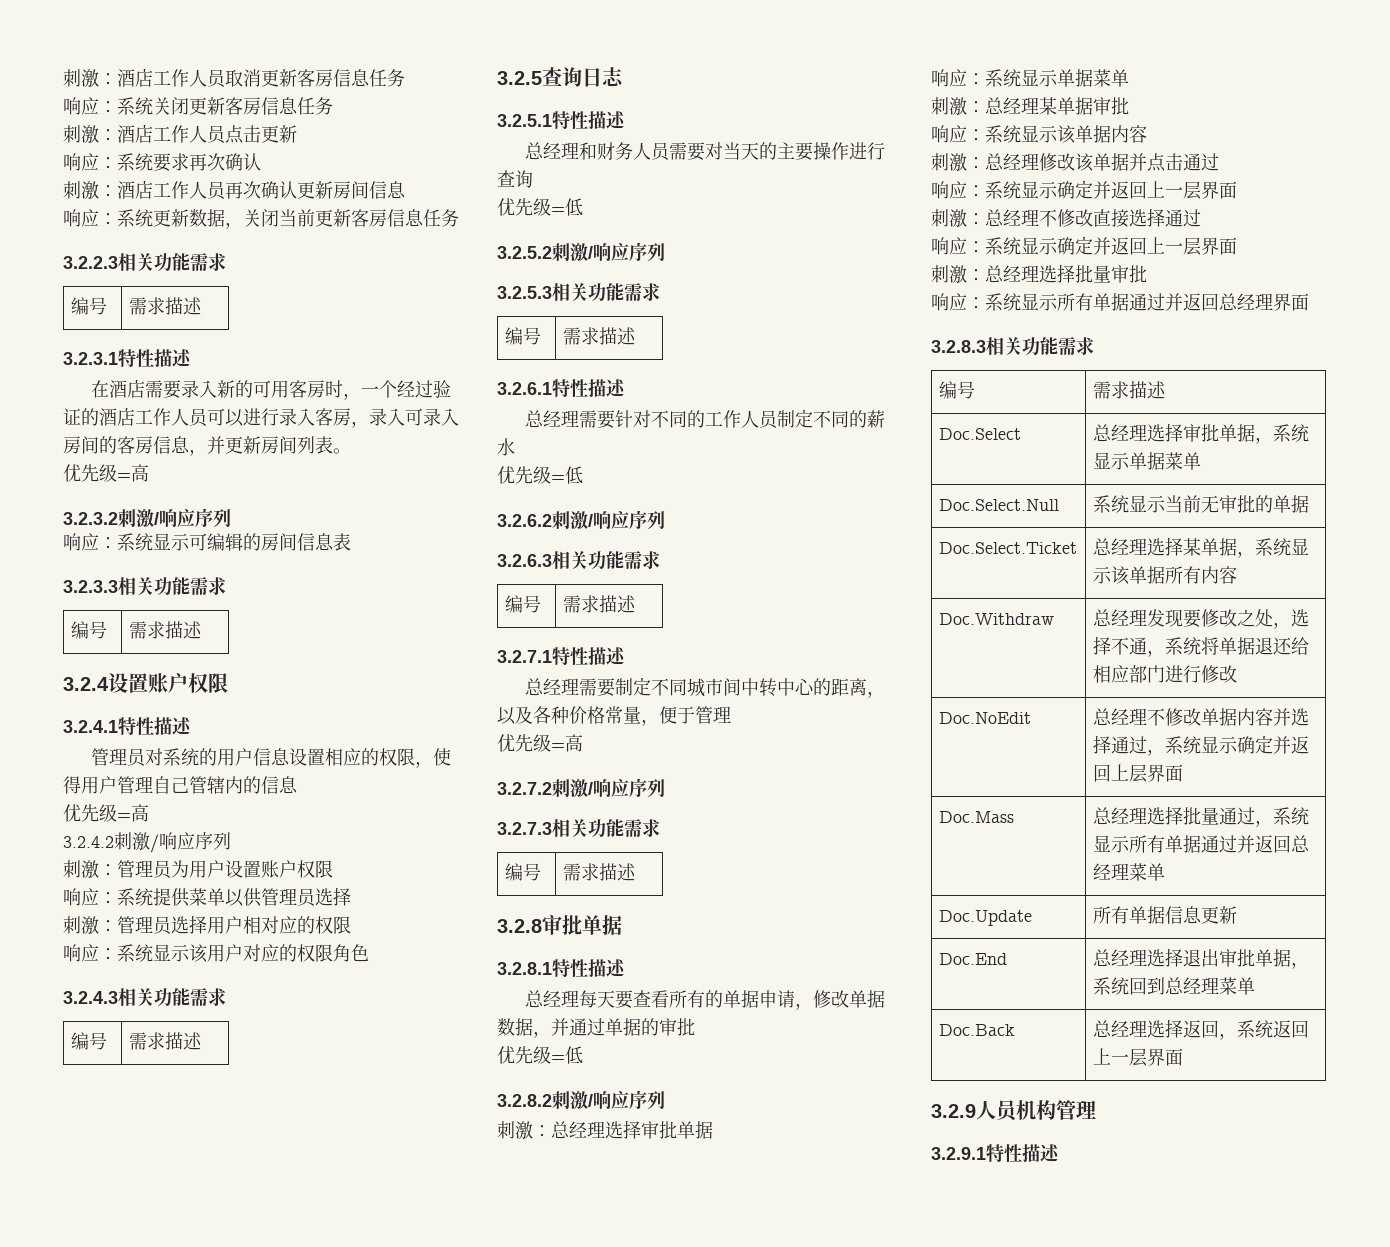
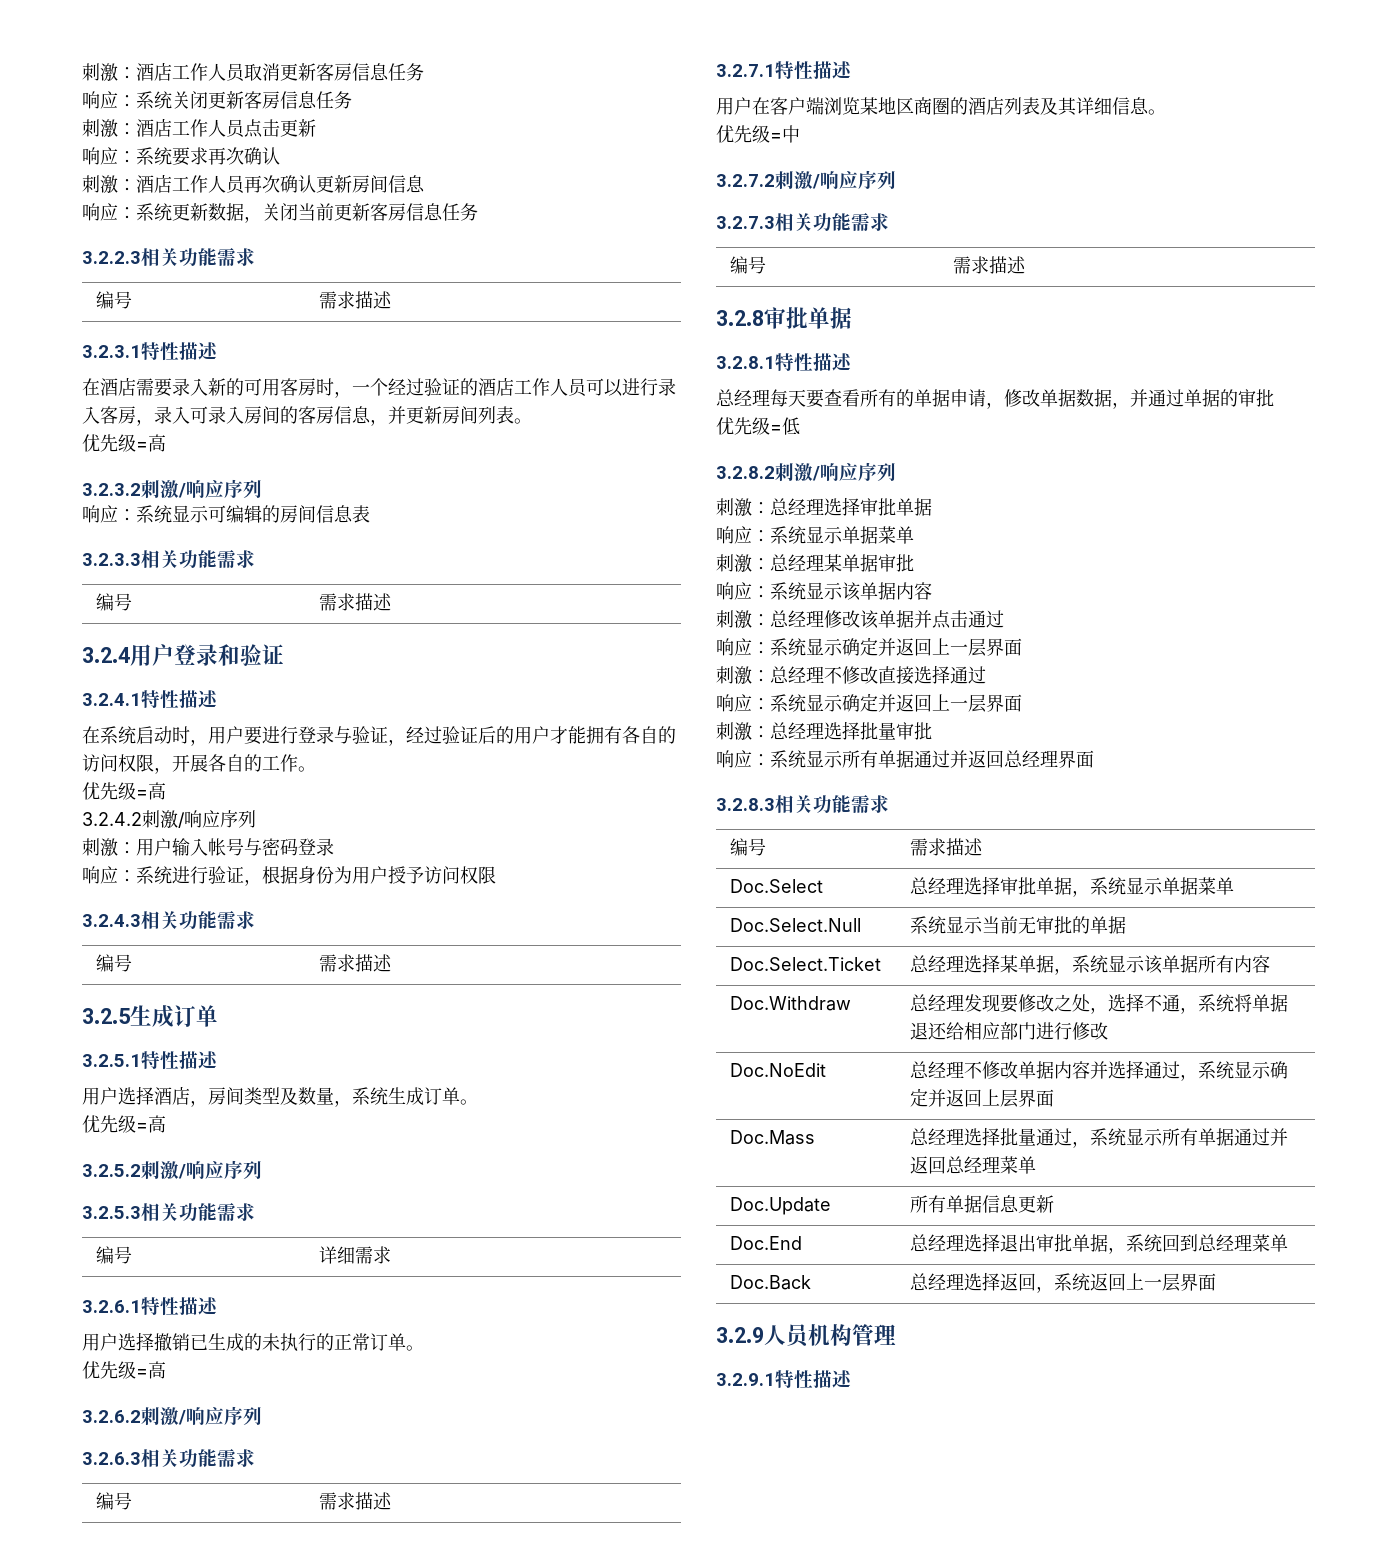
[108,673,228,693] 设置账户权限 -> [130,644,284,666] 用户登录和验证
[90,748,451,768] [63,776,298,794] 管理员对系统的用户信息设置相应的权限，使得用户管理自己管辖内的信息 -> [82,726,676,746] [82,754,316,774] 在系统启动时，用户要进行登录与验证，经过验证后的用户才能拥有各自的访问权限，开展各自的工作。
[117,860,333,879] [63,887,351,907] [63,915,351,935] [63,944,369,963] 管理员为用户设置账户权限 // 响应：系统提供菜单以供管理员选择 // 刺激：管理员选择用户相对应的权限 // 响应：系统显示该用户对应的权限角色 -> [136,838,334,856] [82,866,496,886] 用户输入帐号与密码登录 // 响应：系统进行验证，根据身份为用户授予访问权限
[542,67,624,87] 查询日志 -> [130,1005,218,1028] 生成订单
[524,142,885,161] [497,170,533,188] [497,198,583,216] 总经理和财务人员需要对当天的主要操作进行查询 // 优先级=低 -> [82,1086,478,1107] [82,1115,166,1133] 用户选择酒店，房间类型及数量，系统生成订单。 // 优先级=高
[562,327,636,345] 需求描述 -> [319,1246,392,1264] 详细需求
[524,409,885,429] [497,438,515,456] [497,466,583,484] 总经理需要针对不同的工作人员制定不同的薪水 // 优先级=低 -> [82,1332,424,1351] [82,1361,166,1379] 用户选择撤销已生成的未执行的正常订单。 // 优先级=高
[524,677,885,698] [497,706,731,726] [497,734,583,752] 总经理需要制定不同城市间中转中心的距离，以及各种价格常量，便于管理 // 优先级=高 -> [716,96,1166,116] [716,125,800,143] 用户在客户端浏览某地区商圈的酒店列表及其详细信息。 // 优先级=中

